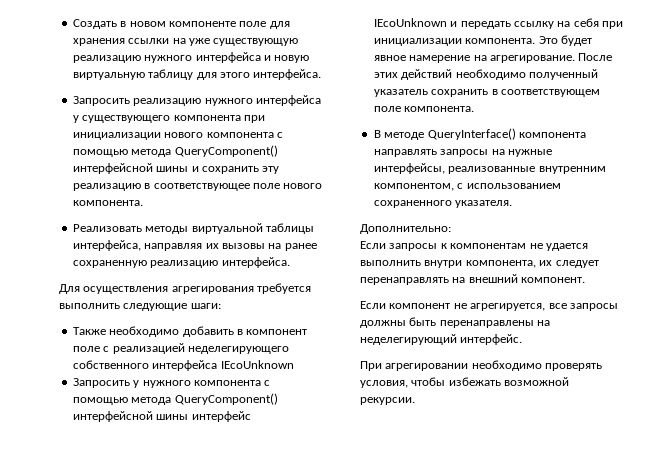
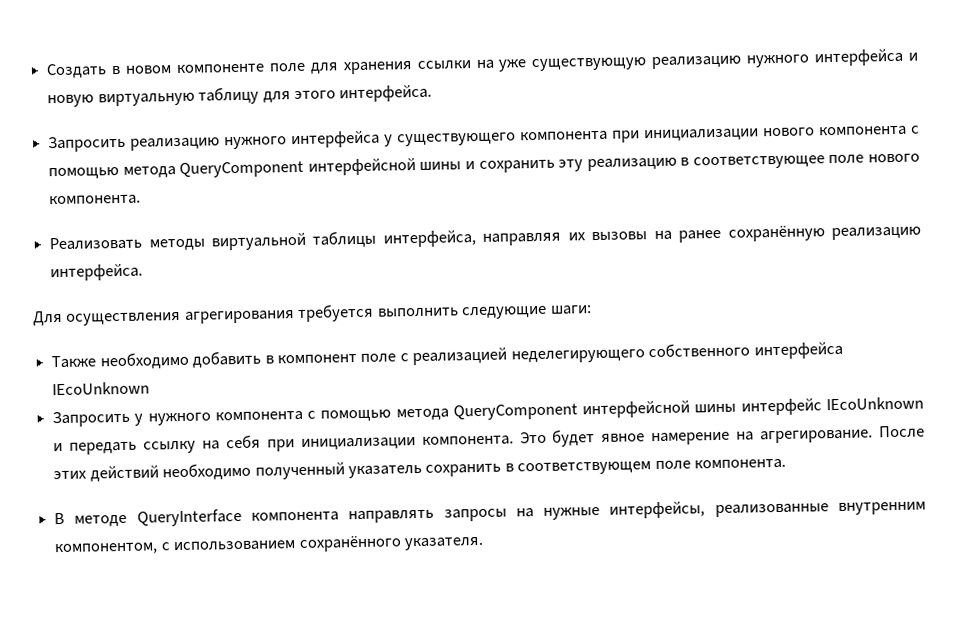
[174,145,278,157] QueryComponent() -> [179,160,305,178] QueryComponent
[72,260,147,268] сохраненную -> [727,225,825,242] сохранённую
[174,393,278,405] QueryComponent() -> [452,403,578,421] QueryComponent
[427,128,516,140] QueryInterface() -> [136,508,242,527] QueryInterface
[373,200,452,208] сохраненного -> [298,535,402,553] сохранённого
[360,224,451,234] [360,241,588,251] [360,260,599,268] [360,274,586,285] [360,301,618,311] [360,317,551,328] [360,334,523,345] [360,360,603,371] [360,377,570,388] [360,397,415,405] // Дополнительно: // Если запросы к компонентам не удается выполнить внутри компонента, их следует перенаправлять на внешний компонент. // Если компонент не агрегируется, все запросы должны быть перенаправлены на неделегирующий интерфейс. // При агрегировании необходимо проверять условия, чтобы избежать возможной рекурсии. -> (484, 543) none

